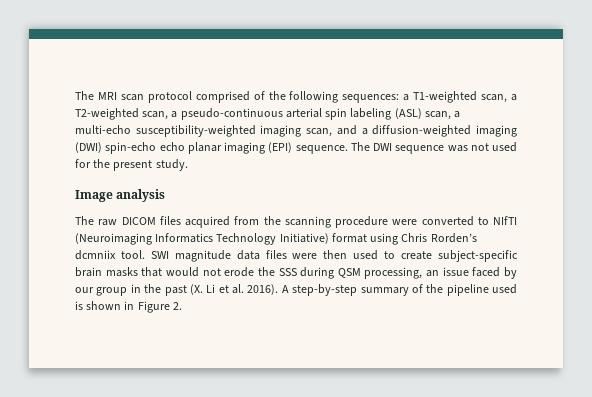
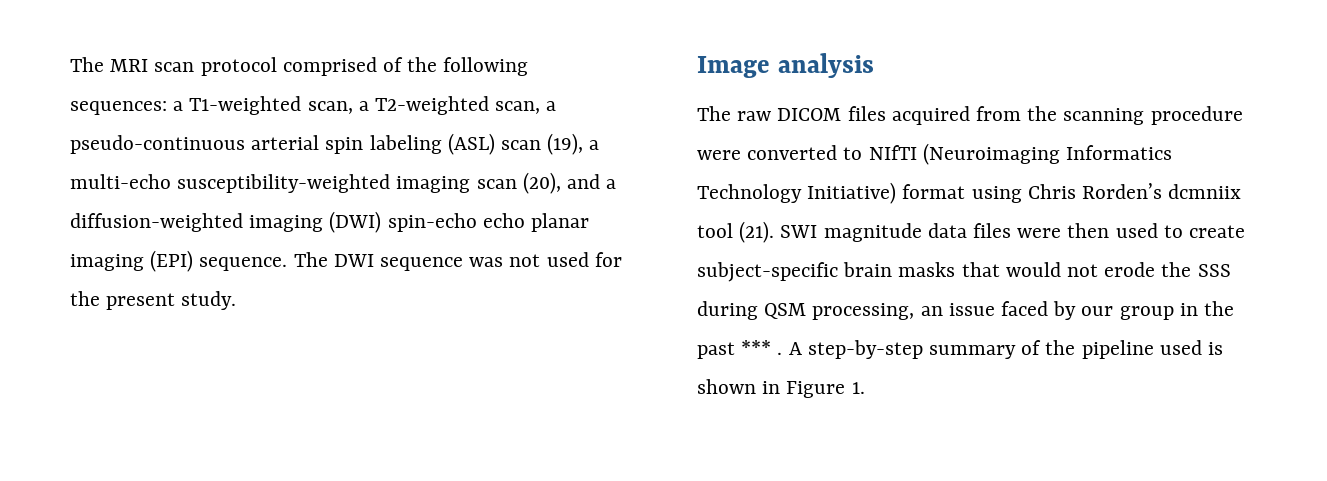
[424,111,451,120] scan, -> [501,133,584,155] scan (19),
[306,128,333,137] scan, -> [476,172,561,194] scan (20),
[120,250,145,259] tool. -> [697,221,775,243] tool (21).
[189,284,279,295] (X. Li et al. 2016). -> [741,340,783,355] *** .
[172,302,182,310] 2. -> [851,382,865,394] 1.

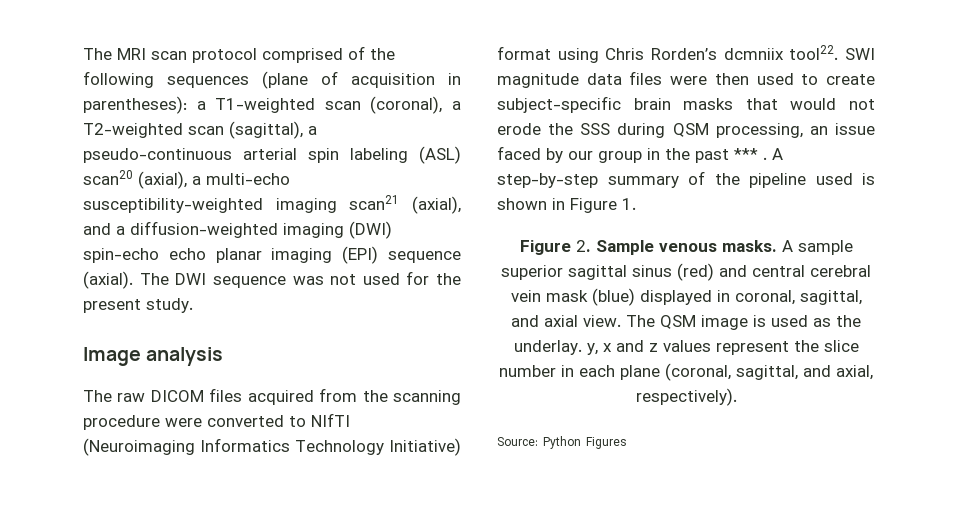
[70,96,541,115] sequences: a T1-weighted scan, a T2-weighted scan, -> [167,71,461,89] [83,96,461,114] [83,121,303,139] sequences (plane of acquisition in parentheses): a T1-weighted scan (coronal), a T2-weighted scan (sagittal),
[501,133,584,155] scan (19), -> [83,170,187,189] scan20 (axial),
[476,172,561,194] scan (20), -> [349,195,461,214] scan21 (axial),
[199,257,288,271] sequence. -> [388,251,461,263] [83,271,133,289] sequence (axial).
[697,221,775,243] tool (21). -> [789,45,839,60] tool22.
(865, 388) none -> [519,240,853,255] [501,263,871,281] [510,288,862,306] [511,315,861,330] [513,340,859,355] [499,363,873,381] [635,388,737,406] [497,436,627,449] // Figure 2. Sample venous masks. A sample superior sagittal sinus (red) and central cerebral vein mask (blue) displayed in coronal, sagittal, and axial view. The QSM image is used as the underlay. y, x and z values represent the slice number in each plane (coronal, sagittal, and axial, respectively). // Source: Python Figures

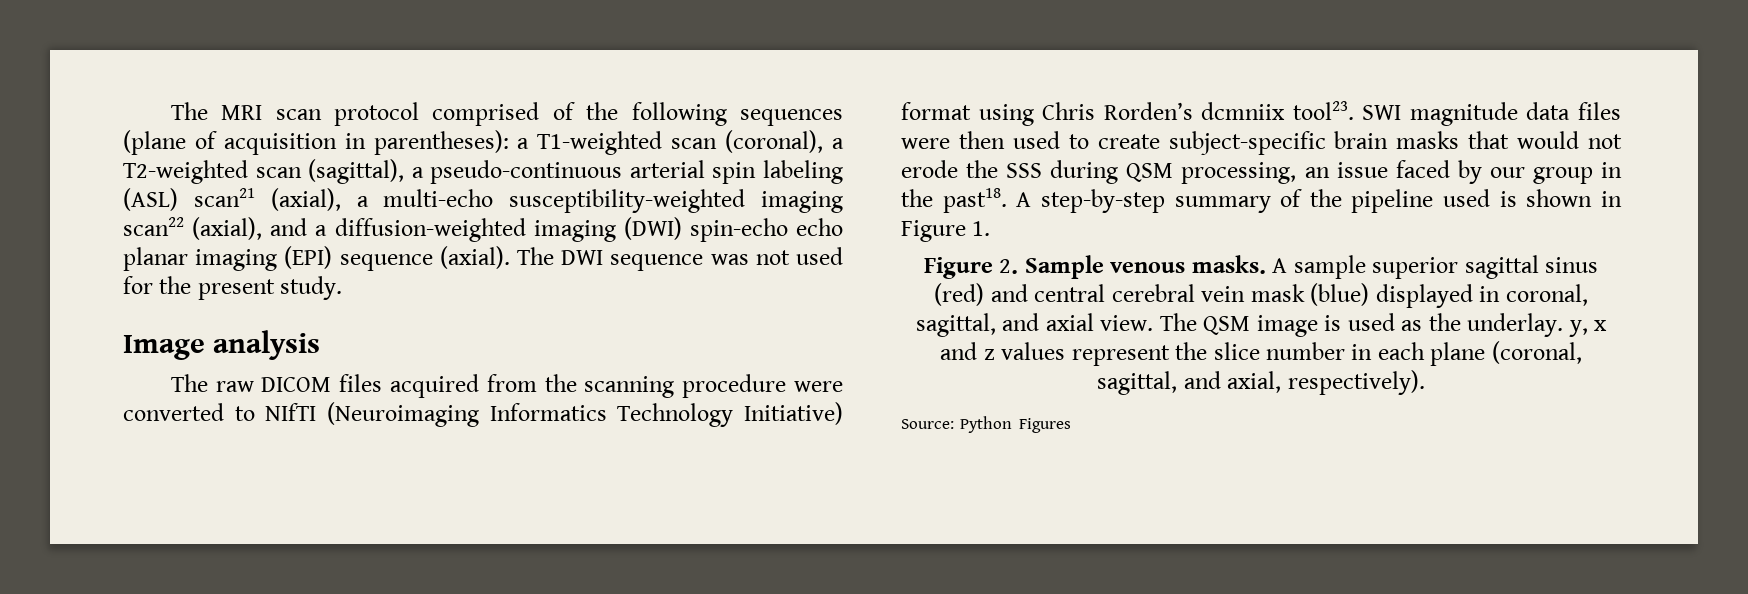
[83,170,133,185] scan20 -> [193,188,255,207] scan21
[349,195,400,210] scan21 -> [123,217,184,236] scan22
[789,45,839,60] tool22. -> [1292,101,1354,120] tool23.
[695,148,767,163] past *** . -> [942,188,1007,213] past18.

